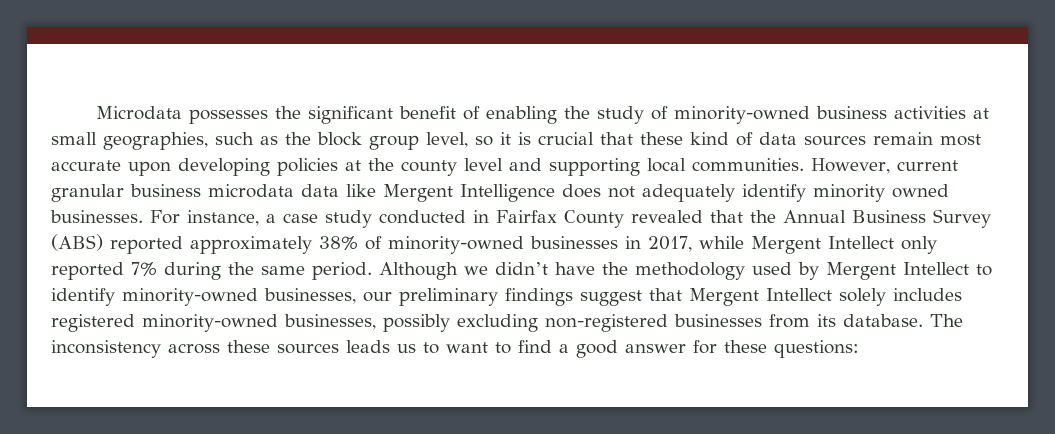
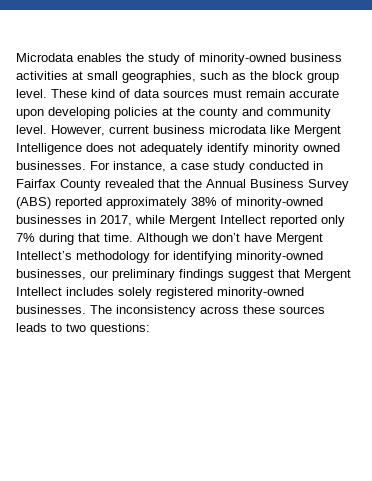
[188,106,557,124] possesses the significant benefit of enabling -> [77,53,122,62] enables
[426,132,683,148] level, so it is crucial that these -> [16,89,87,98] level. These
[873,132,981,146] remain most -> [213,89,285,98] must remain
[464,158,804,176] level and supporting local communities. -> [242,107,331,119] [16,125,47,134] and community level.
[51,184,124,202] granular -> (149, 129) none
[301,184,339,197] data -> (267, 129) none
[901,236,937,254] [51,262,992,280] [51,288,115,306] only reported 7% during the same period. Although we didn’t have the methodology used by Mergent Intellect to identify -> [270,215,345,227] [16,233,323,245] [16,251,232,263] reported only 7% during that time. Although we don’t have Mergent Intellect’s methodology for identifying
[839,288,962,306] [51,314,923,332] solely includes registered minority-owned businesses, possibly excluding non-registered businesses from its database. -> [66,287,304,299] [16,305,86,314] includes solely registered minority-owned businesses.
[397,340,767,358] us to want to find a good answer for these -> [51,323,86,332] to two

